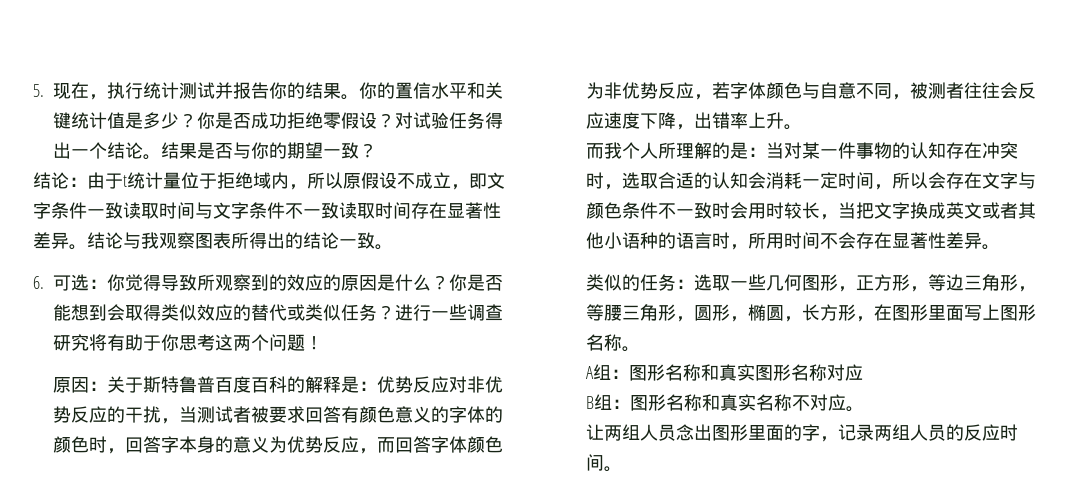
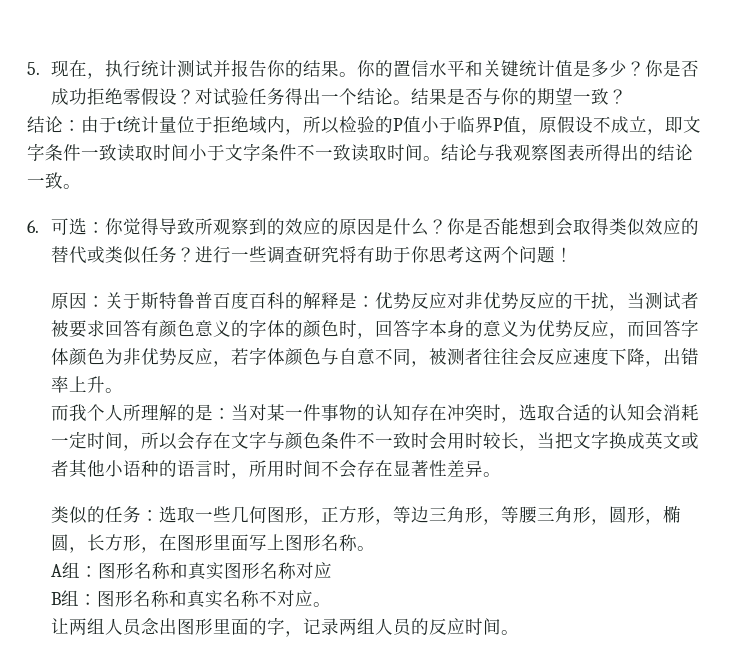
(343, 180) none -> [339,116,539,135] 检验的P值小于临界P值，
[195,202,213,219] 与 -> [189,144,225,161] 小于
[411,202,501,219] [33,232,69,249] 存在显著性差异 -> (423, 152) none

